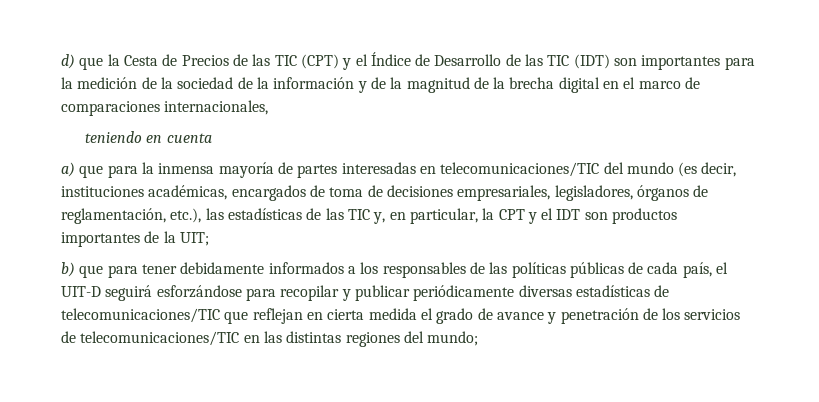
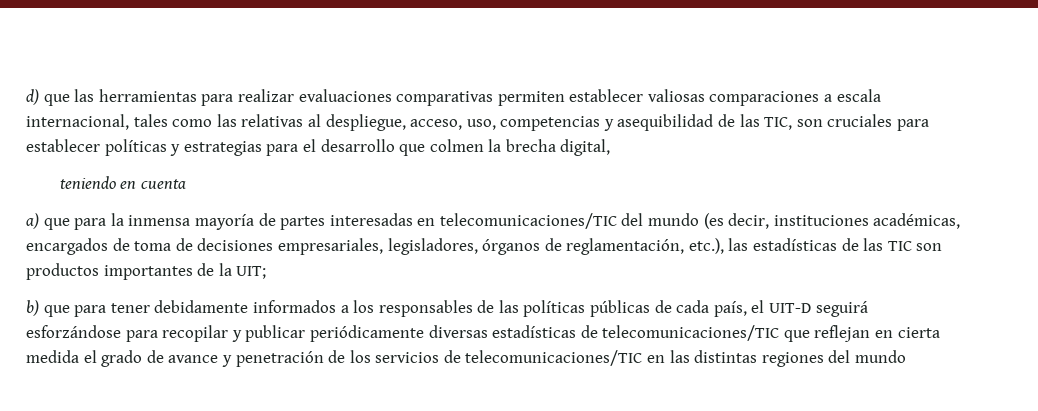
[107,52,755,70] [61,77,701,93] [61,100,269,116] la Cesta de Precios de las TIC (CPT) y el Índice de Desarrollo de las TIC (IDT) son importantes para la medición de la sociedad de la información y de la magnitud de la brecha digital en el marco de comparaciones internacionales, -> [74,89,881,106] [26,114,930,131] [26,139,611,156] las herramientas para realizar evaluaciones comparativas permiten establecer valiosas comparaciones a escala internacional, tales como las relativas al despliegue, acceso, uso, competencias y asequibilidad de las TIC, son cruciales para establecer políticas y estrategias para el desarrollo que colmen la brecha digital,
[373,208,581,224] y, en particular, la CPT y el IDT -> (912, 246) none
[427,331,479,346] mundo; -> [855,350,907,363] mundo

